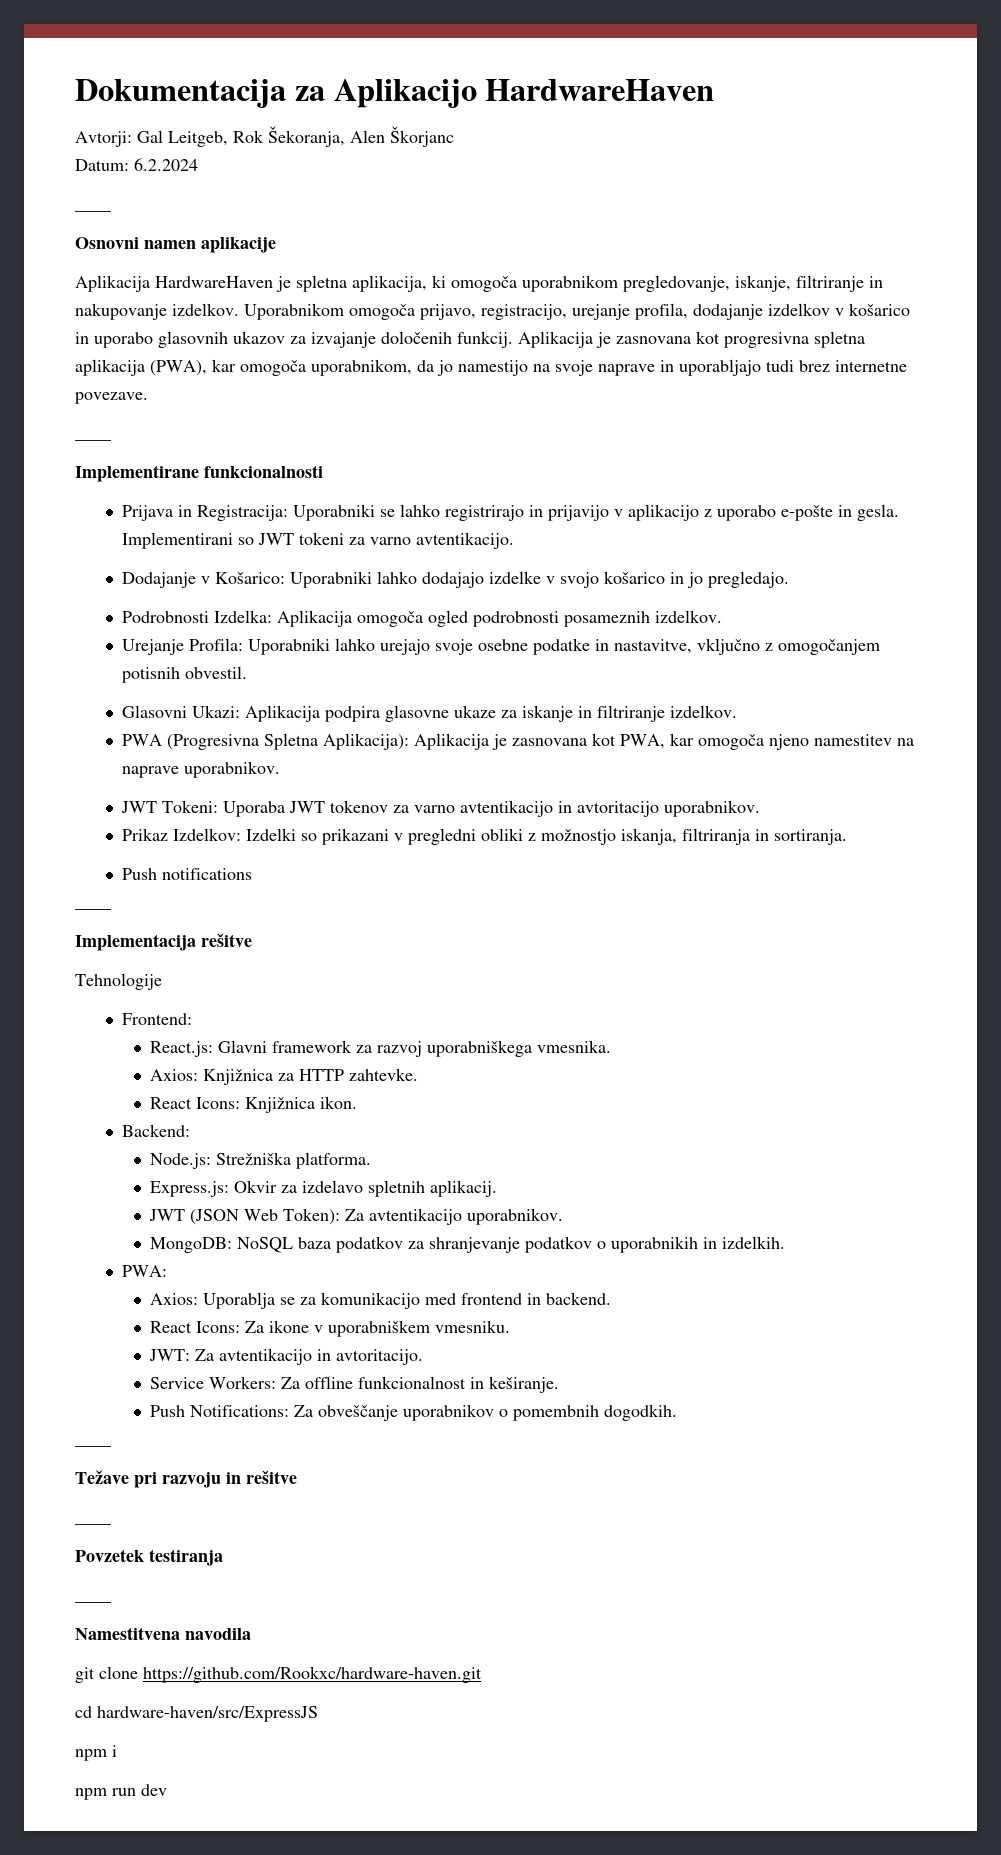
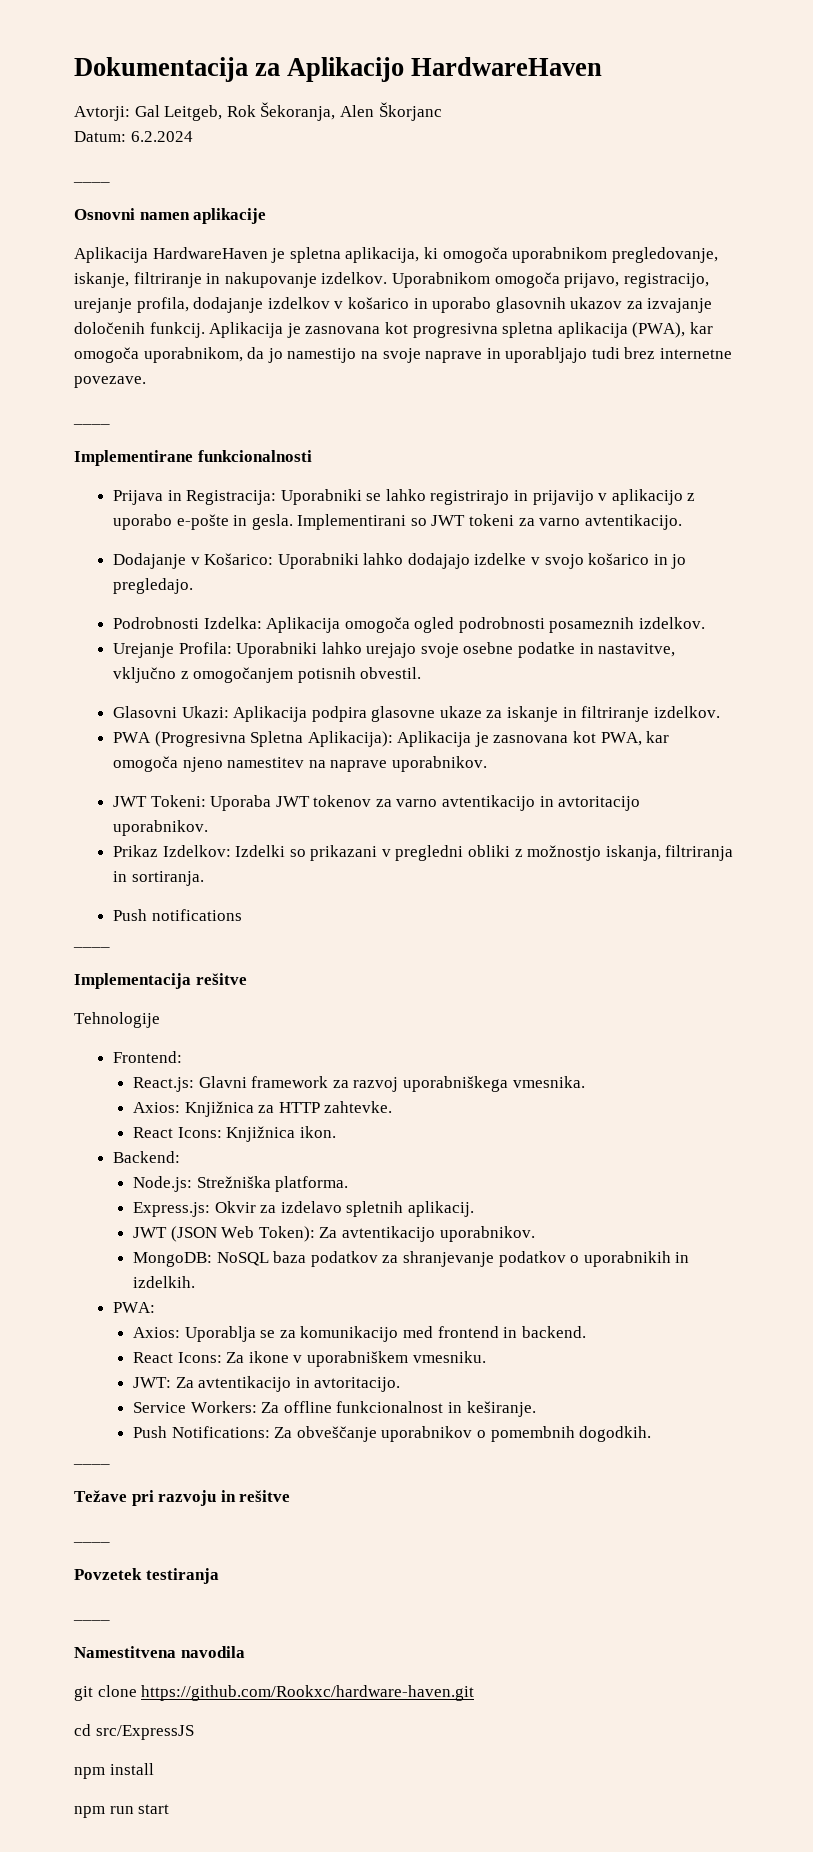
[97,1706,318,1722] [75,1745,117,1761] hardware-haven/src/ExpressJS // npm i -> [95,1725,194,1740] [74,1763,154,1779] src/ExpressJS // npm install
[141,1784,167,1796] dev -> [138,1804,170,1814] start

